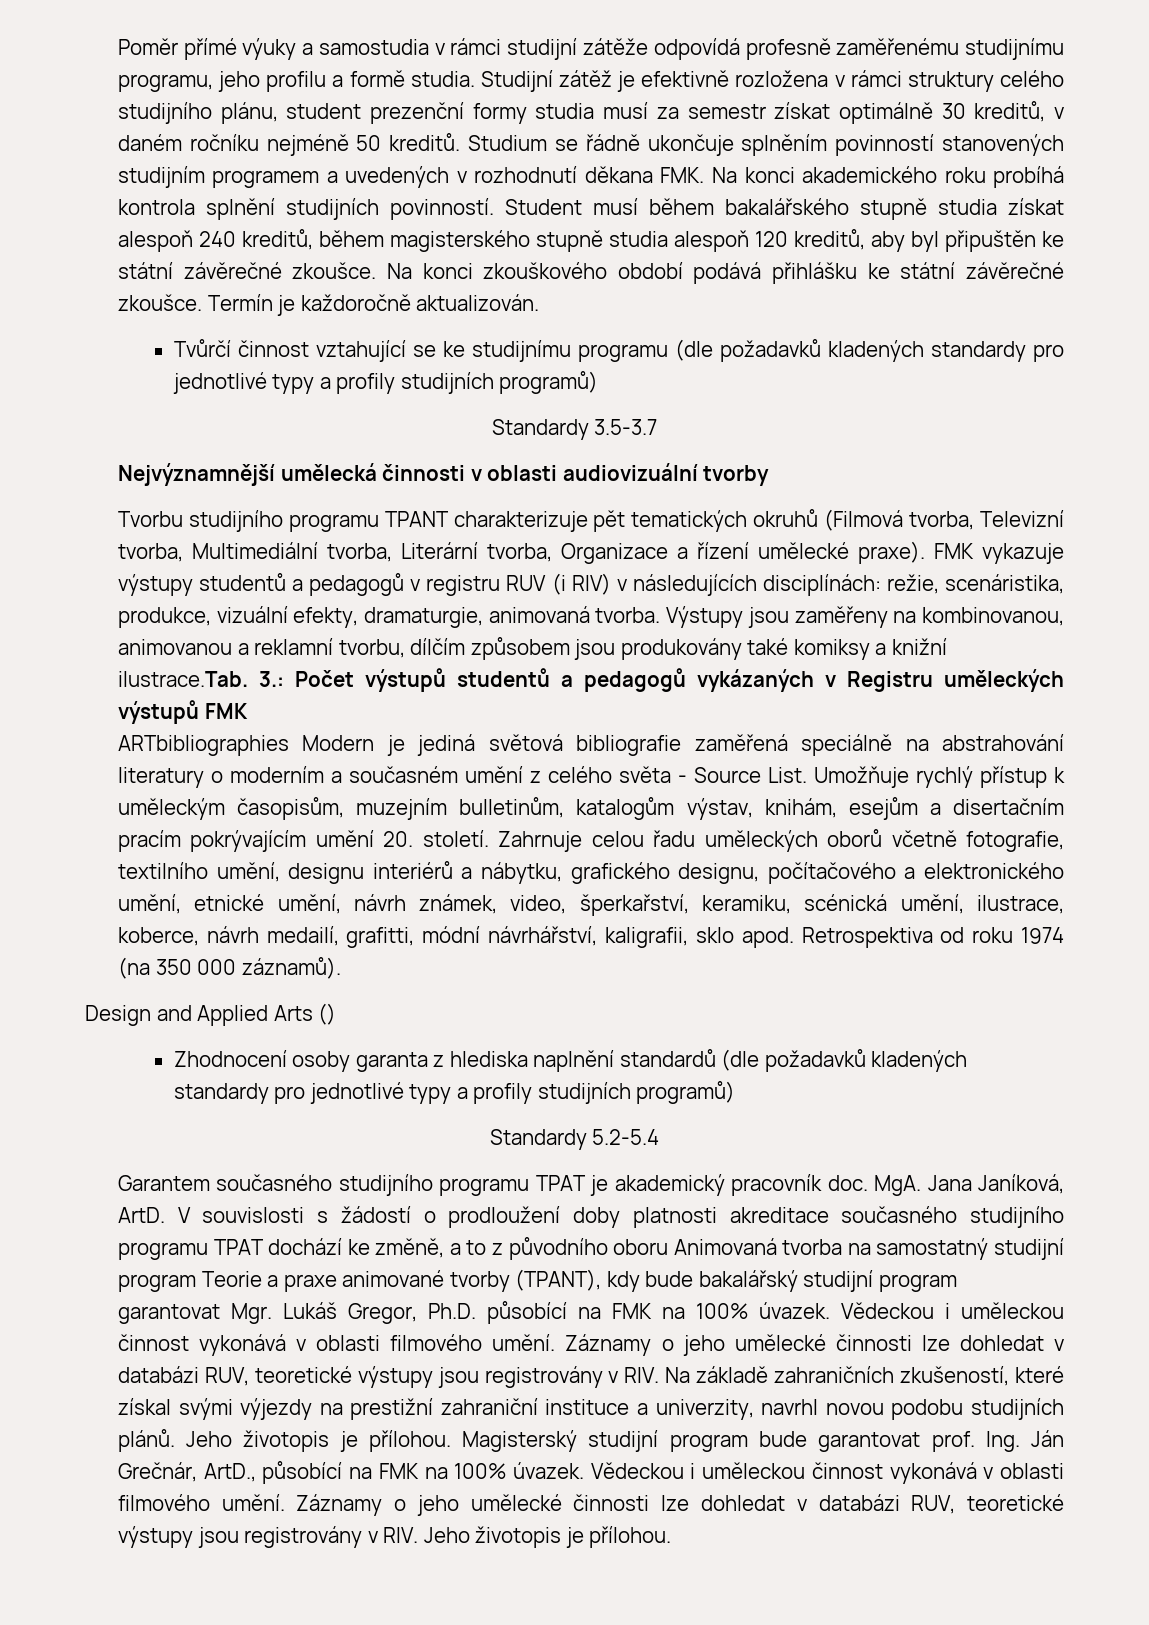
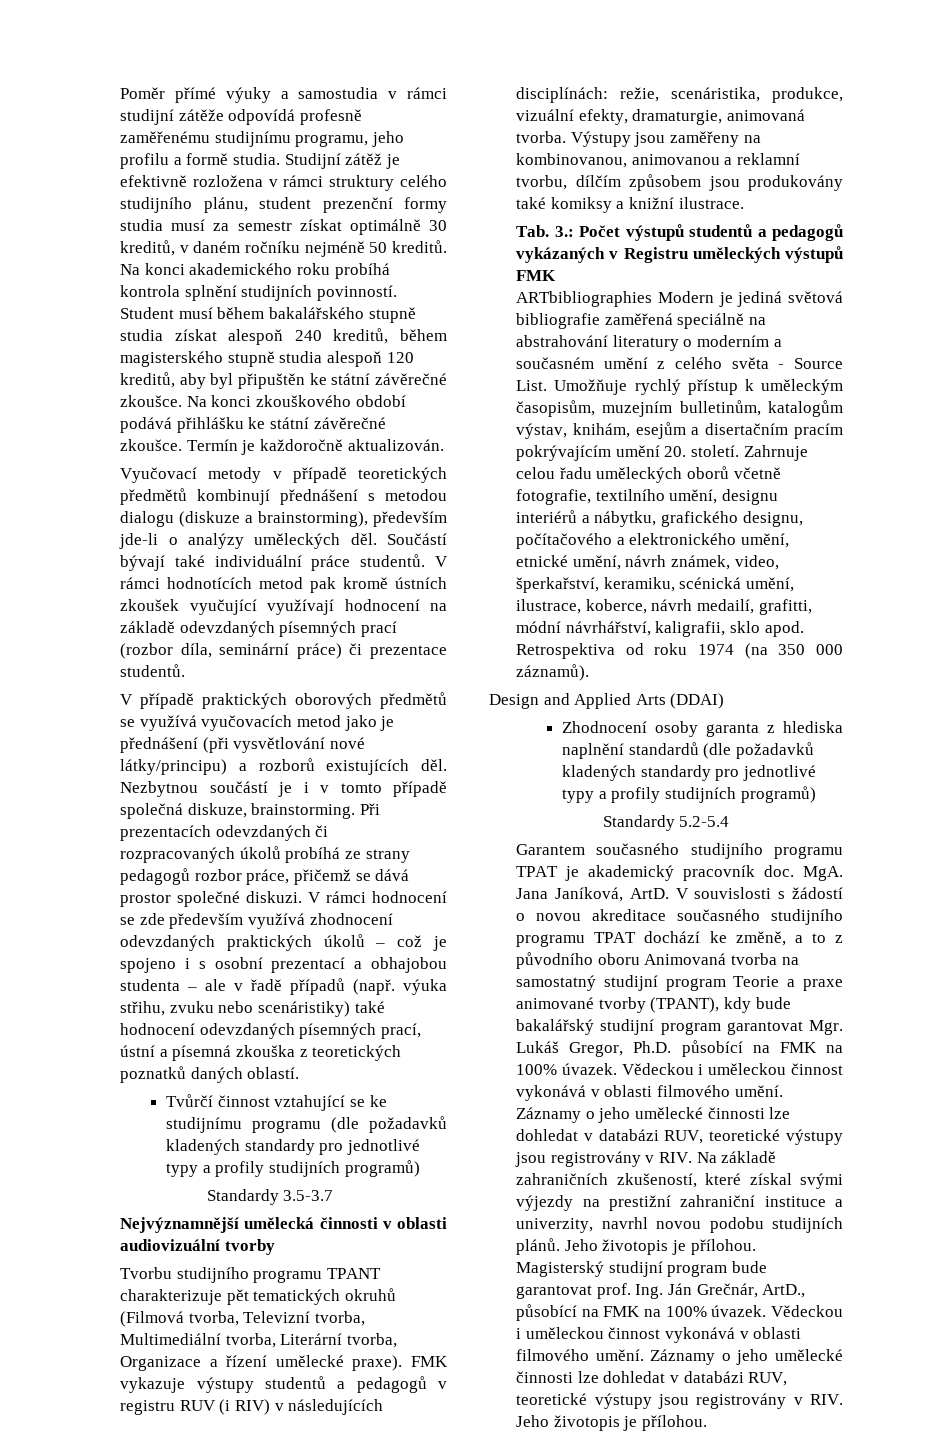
[468,134,1064,156] [117,166,705,188] Studium se řádně ukončuje splněním povinností stanovených studijním programem a uvedených v rozhodnutí děkana FMK. -> (447, 246) none
(540, 302) none -> [120,467,447,483] [120,488,447,505] [120,511,447,527] [119,533,447,549] [120,554,448,571] [120,577,447,593] [120,599,447,615] [120,621,397,637] [120,643,447,659] [120,664,186,677] [120,692,447,709] [120,715,395,731] [120,737,365,753] [120,758,447,775] [120,781,447,797] [120,803,380,819] [120,825,329,841] [120,846,410,863] [120,868,410,885] [120,891,447,907] [120,913,393,929] [120,934,448,951] [120,957,447,973] [120,978,447,995] [120,1001,385,1017] [120,1023,421,1039] [120,1045,402,1061] [120,1066,300,1083] // Vyučovací metody v případě teoretických předmětů kombinují přednášení s metodou dialogu (diskuze a brainstorming), především jde-li o analýzy uměleckých děl. Součástí bývají také individuální práce studentů. V rámci hodnotících metod pak kromě ústních zkoušek vyučující využívají hodnocení na základě odevzdaných písemných prací (rozbor díla, seminární práce) či prezentace studentů. // V případě praktických oborových předmětů se využívá vyučovacích metod jako je přednášení (při vysvětlování nové látky/principu) a rozborů existujících děl. Nezbytnou součástí je i v tomto případě společná diskuze, brainstorming. Při prezentacích odevzdaných či rozpracovaných úkolů probíhá ze strany pedagogů rozbor práce, přičemž se dává prostor společné diskuzi. V rámci hodnocení se zde především využívá zhodnocení odevzdaných praktických úkolů – což je spojeno i s osobní prezentací a obhajobou studenta – ale v řadě případů (např. výuka střihu, zvuku nebo scenáristiky) také hodnocení odevzdaných písemných prací, ústní a písemná zkouška z teoretických poznatků daných oblastí.
[117,671,248,687] ilustrace.Tab. -> [678,197,744,209] [516,225,550,237] ilustrace. // Tab.
[318,1003,337,1025] () -> [670,693,725,709] (DDAI)
[448,1206,717,1228] prodloužení doby platnosti -> [536,913,582,921] novou

